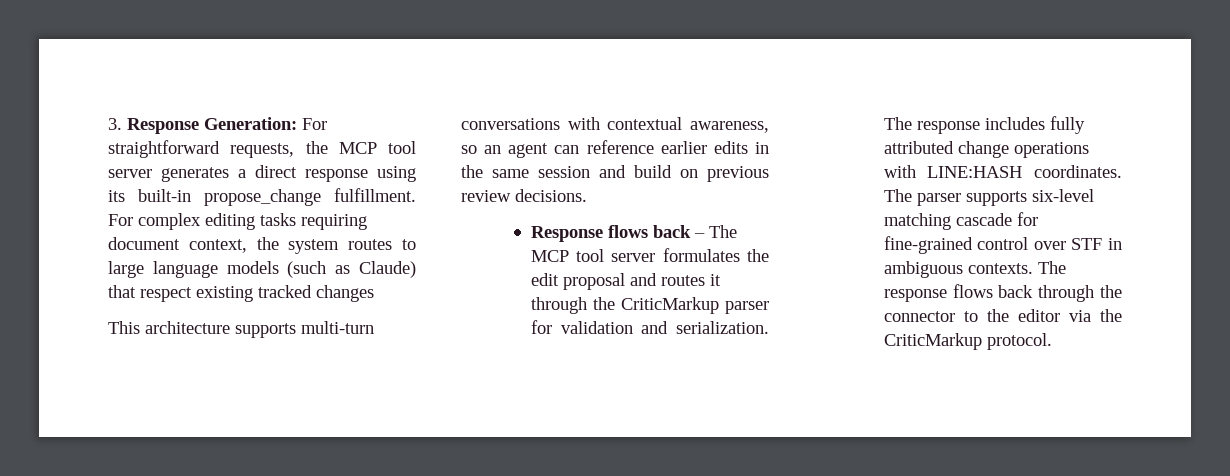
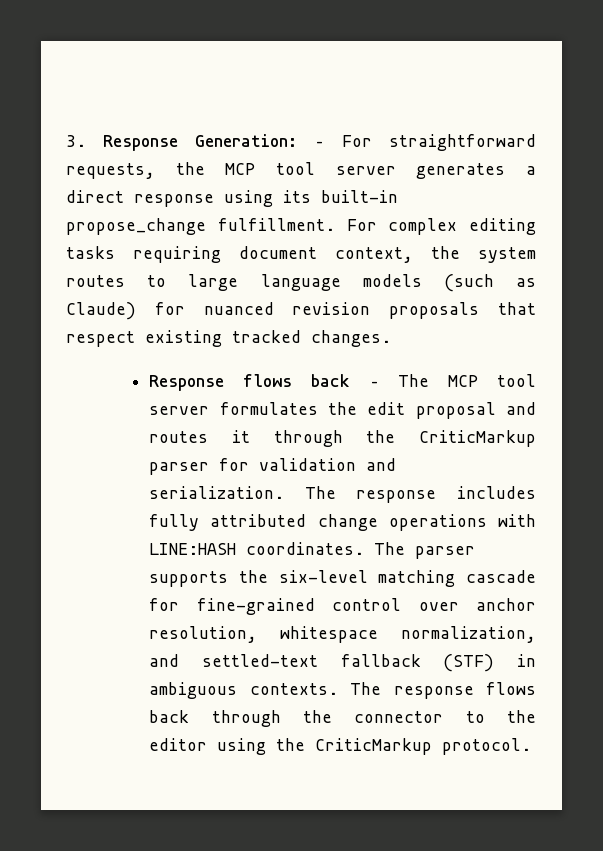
(297, 123) none -> [314,141,325,147] –
[108,285,374,302] [108,321,374,338] [461,117,769,133] [461,140,769,158] [461,165,769,182] [461,189,587,202] that respect existing tracked changes // This architecture supports multi-turn conversations with contextual awareness, so an agent can reference earlier edits in the same session and build on previous review decisions. -> [154,302,536,319] [66,330,391,347] for nuanced revision proposals that respect existing tracked changes.
(1027, 198) none -> [238,570,268,583] the
[1071,238,1103,250] STF -> [475,598,536,611] [149,626,536,643] [149,654,495,672] anchor resolution, whitespace normalization, and settled-text fallback (STF)
[1068,310,1091,322] via -> [217,738,267,755] using

